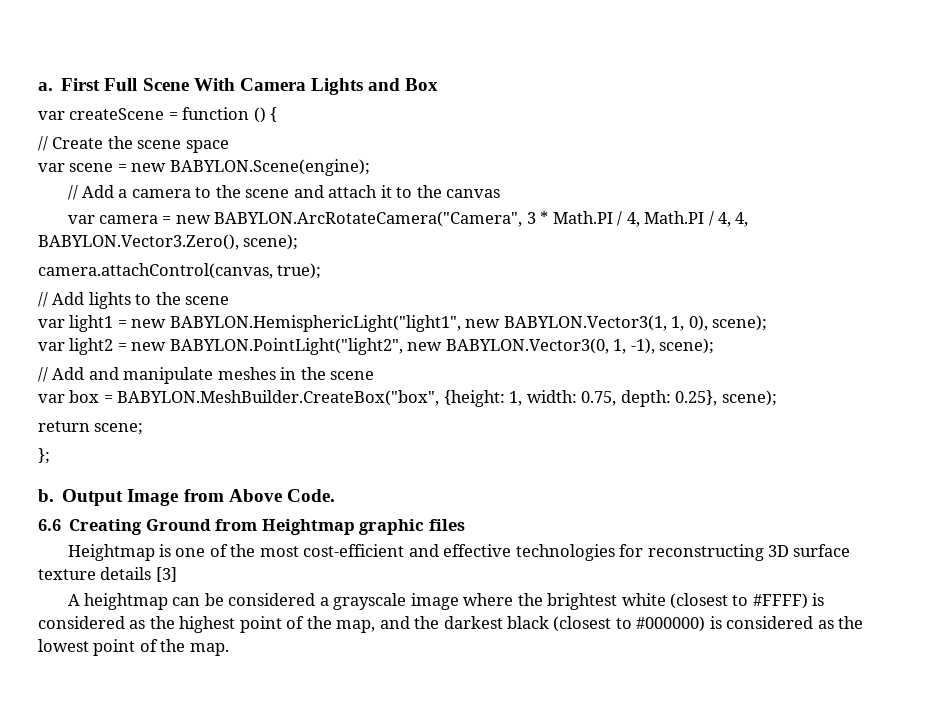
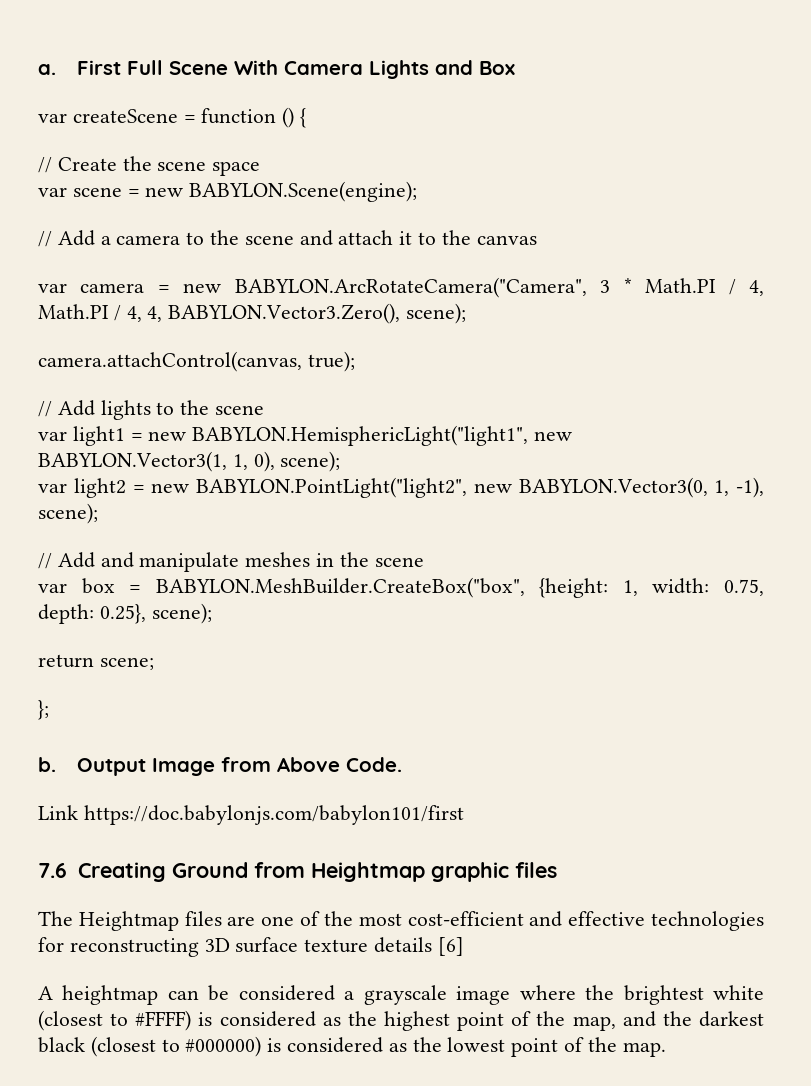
[38,519,61,531] 6.6 -> [38,805,464,825] [38,863,67,878] Link https://doc.babylonjs.com/babylon101/first // 7.6
[67,544,172,561] Heightmap is -> [38,911,256,931] The Heightmap files are
[155,567,177,582] [3] -> [437,937,464,956] [6]

